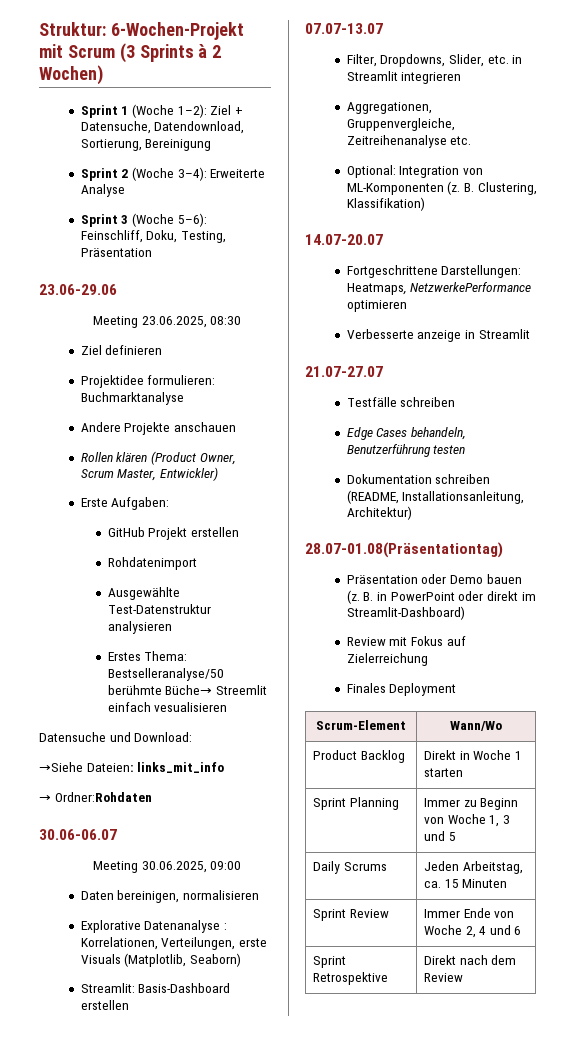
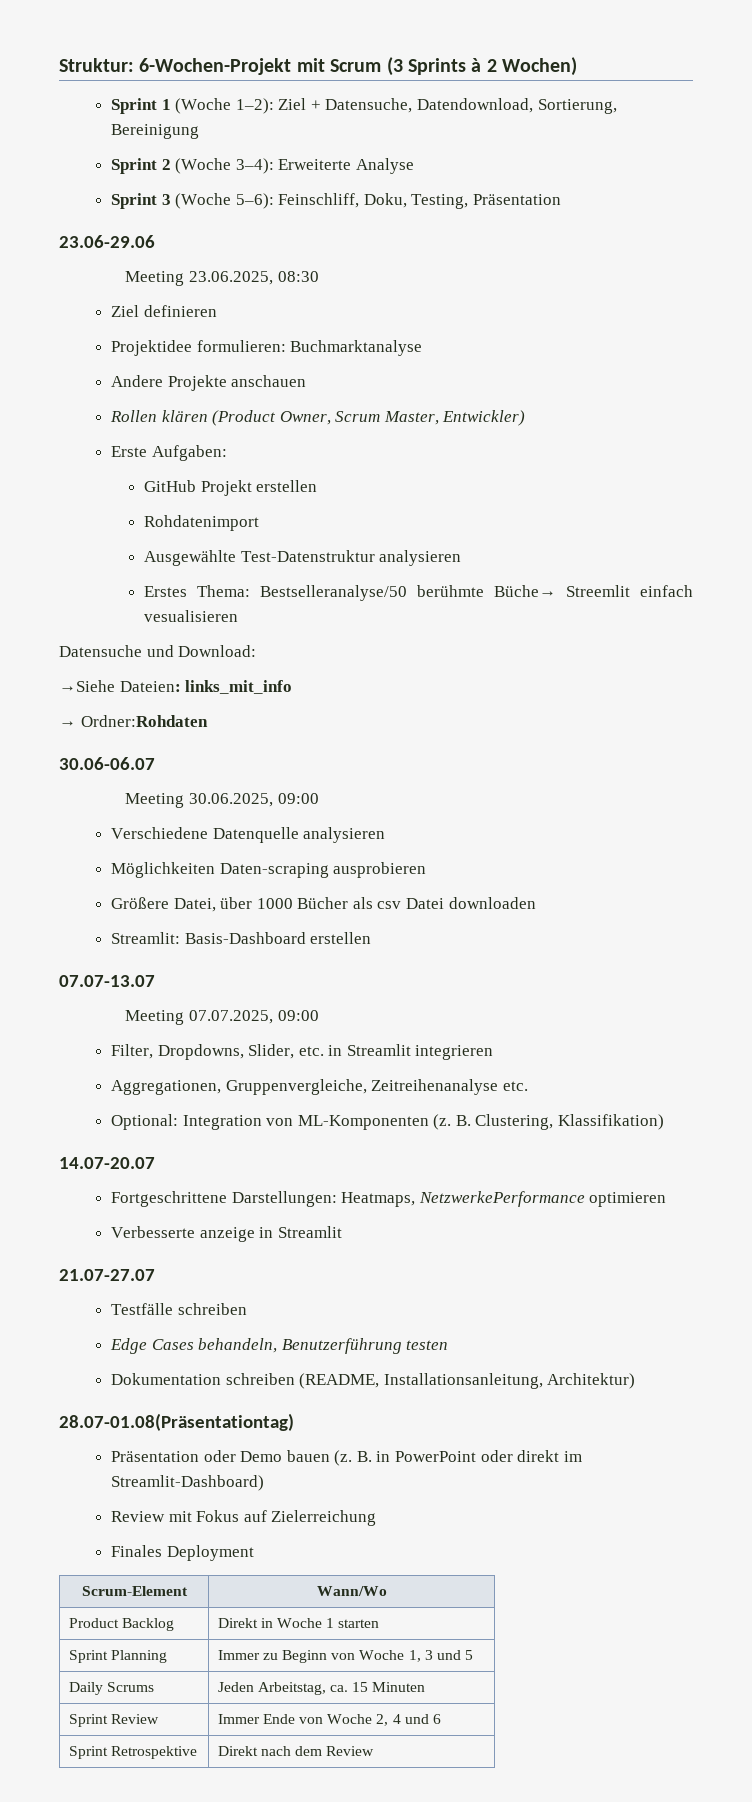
[80,890,260,903] [80,920,228,933] [80,937,268,950] [80,953,242,967] Daten bereinigen, normalisieren // Explorative Datenanalyse : Korrelationen, Verteilungen, erste Visuals (Matplotlib, Seaborn) -> [110,827,386,843] [110,862,427,878] [110,897,536,912] Verschiedene Datenquelle analysieren // Möglichkeiten Daten-scraping ausprobieren // Größere Datei, über 1000 Bücher als csv Datei downloaden
(383, 28) none -> [125,1010,319,1025] // Meeting 07.07.2025, 09:00

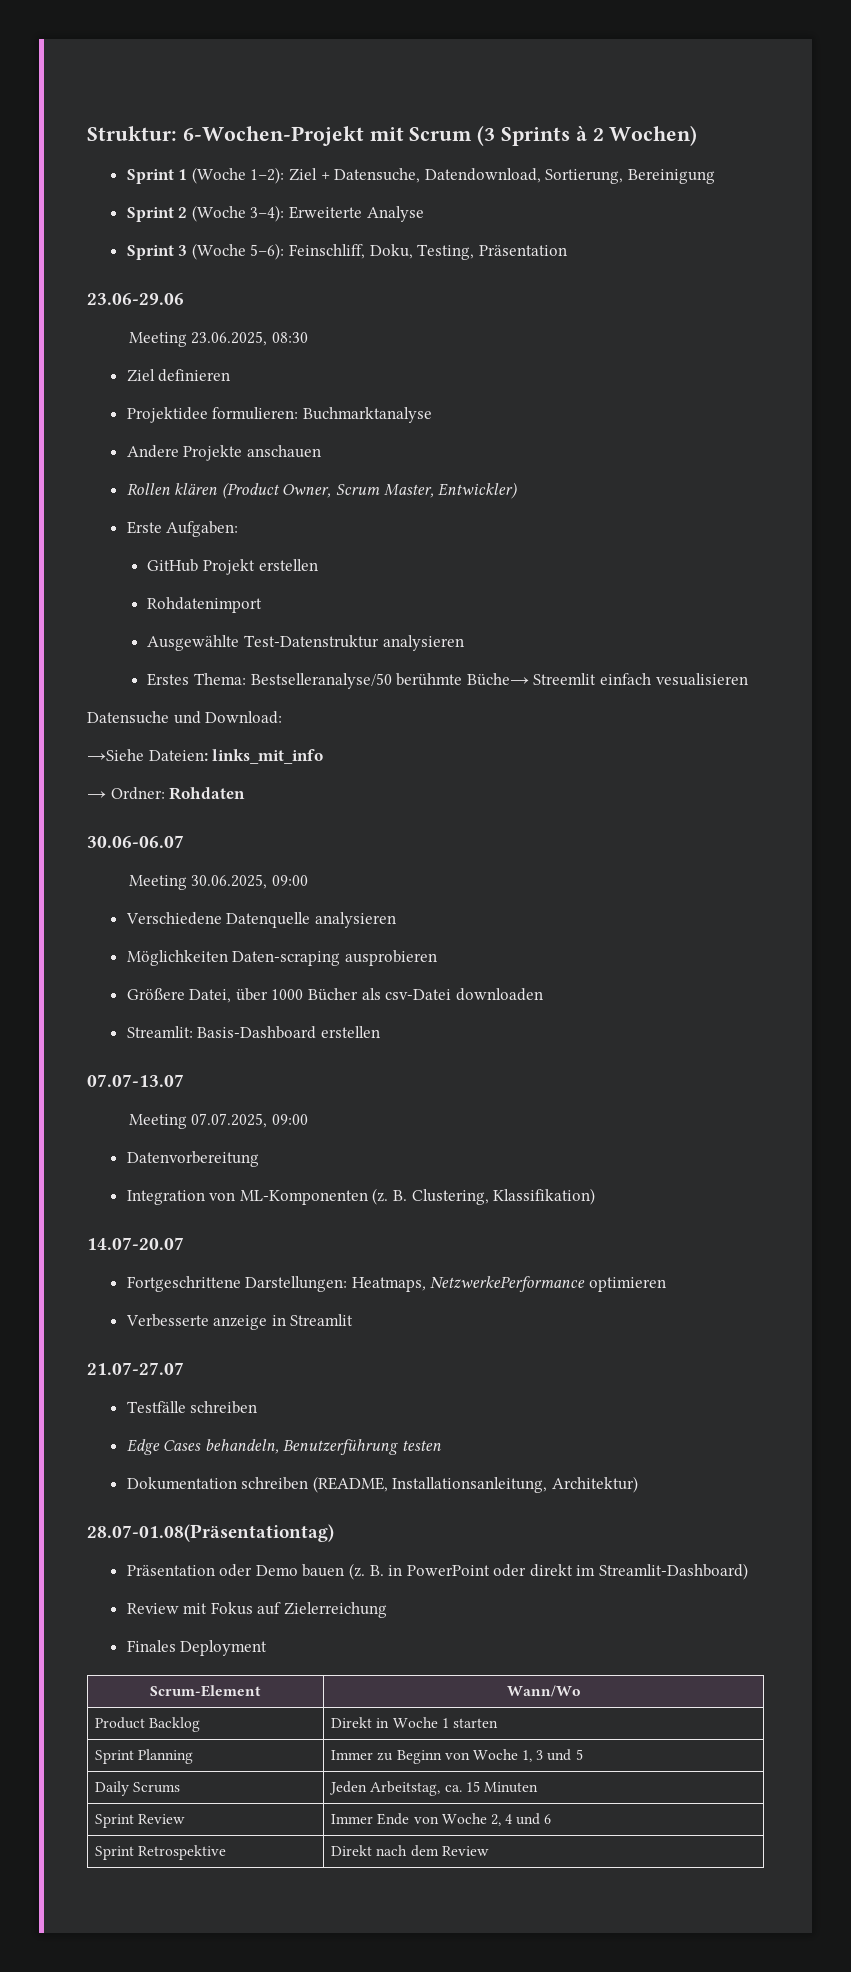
[80,715,208,727] Ordner:Rohdaten -> [110,787,246,800] Ordner: Rohdaten
[377,898,445,909] csv Datei -> [385,989,452,1000] csv-Datei
[110,1044,494,1060] [110,1079,528,1095] [110,1114,178,1130] Filter, Dropdowns, Slider, etc. in Streamlit integrieren // Aggregationen, Gruppenvergleiche, Zeitreihenanalyse etc. // Optional: -> [126,1151,259,1167] Datenvorbereitung //

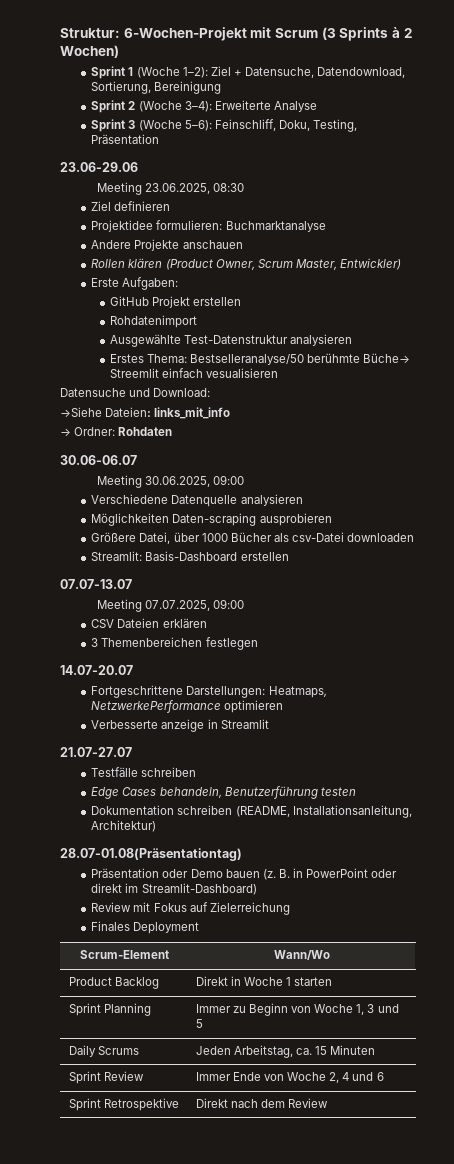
[126,1151,259,1167] [126,1188,596,1205] Datenvorbereitung // Integration von ML-Komponenten (z. B. Clustering, Klassifikation) -> [91,618,207,628] [91,637,258,650] CSV Dateien erklären // 3 Themenbereichen festlegen

